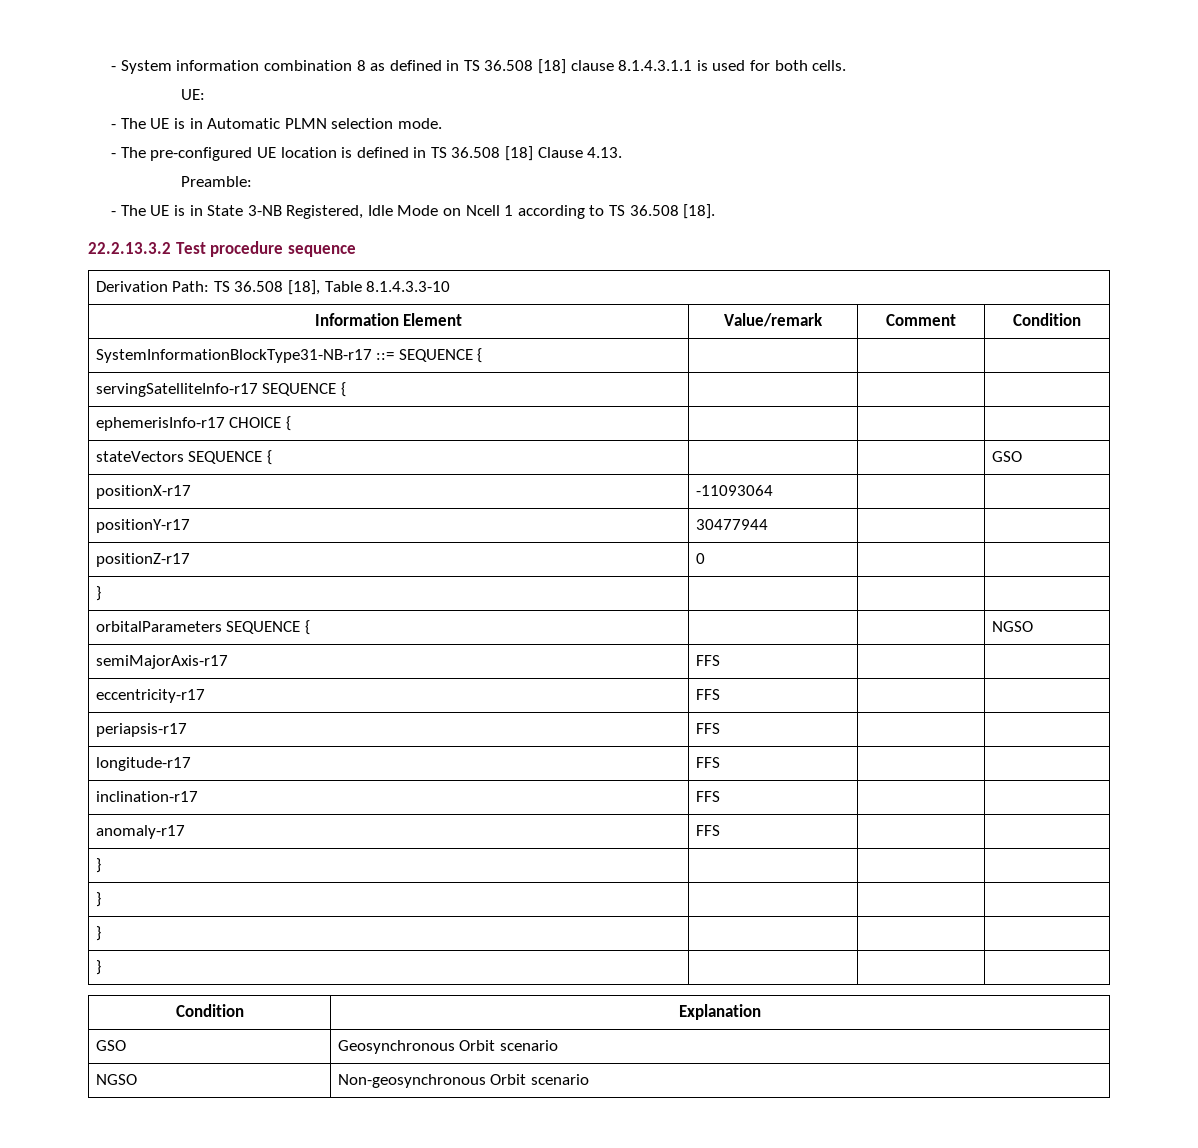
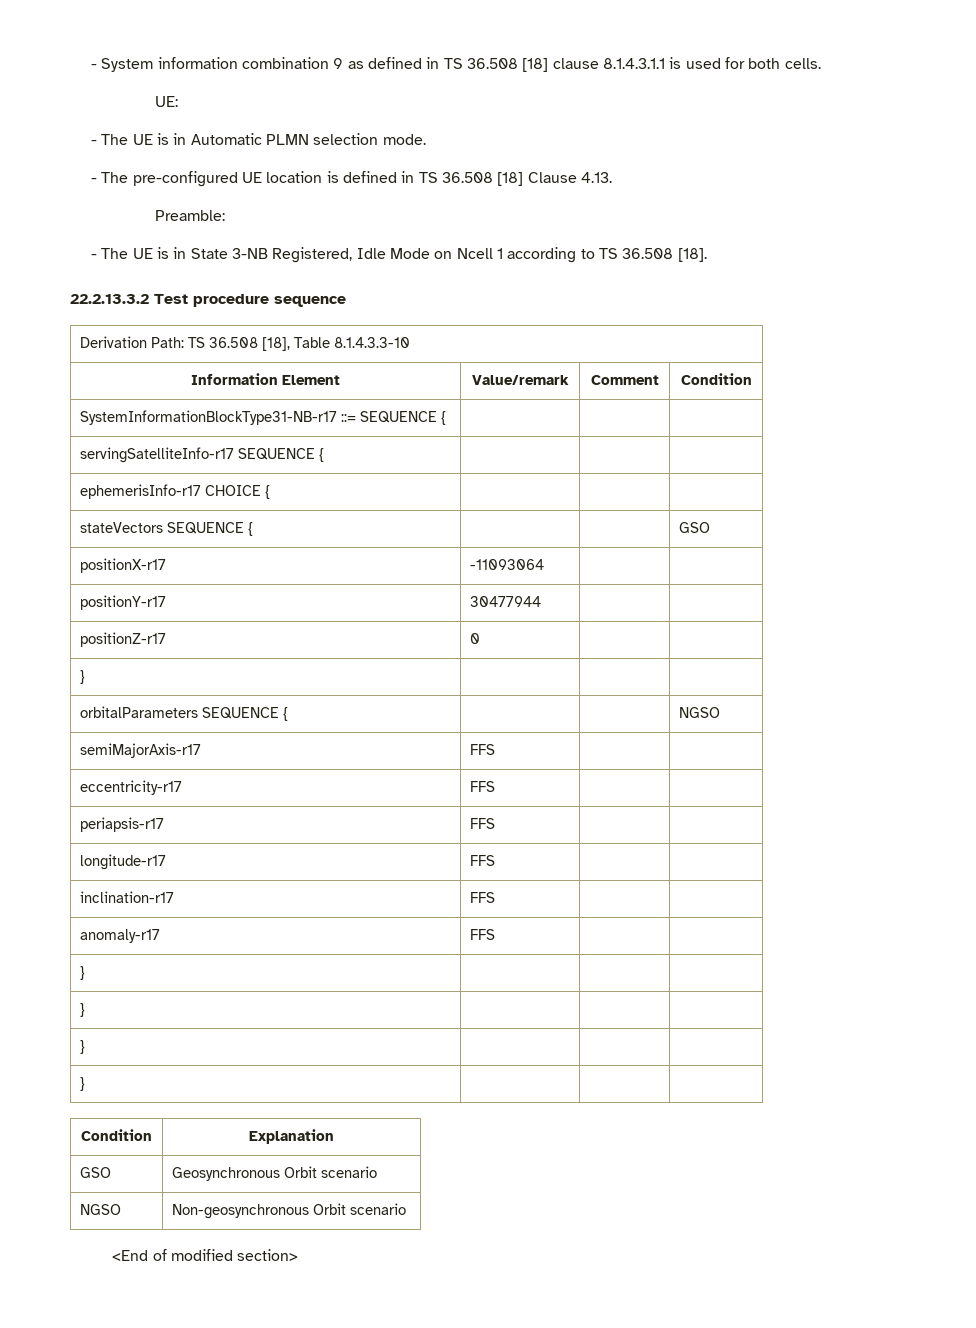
[356,60,366,71] 8 -> [333,58,344,69] 9
(589, 1079) none -> [112,1249,299,1261] // <End of modified section>

